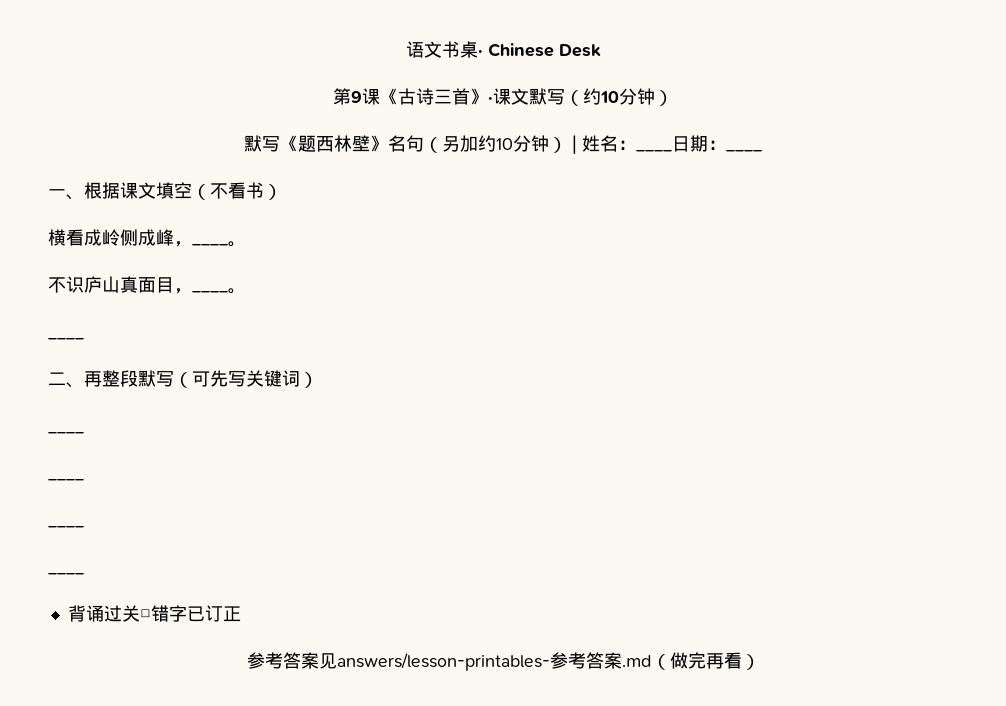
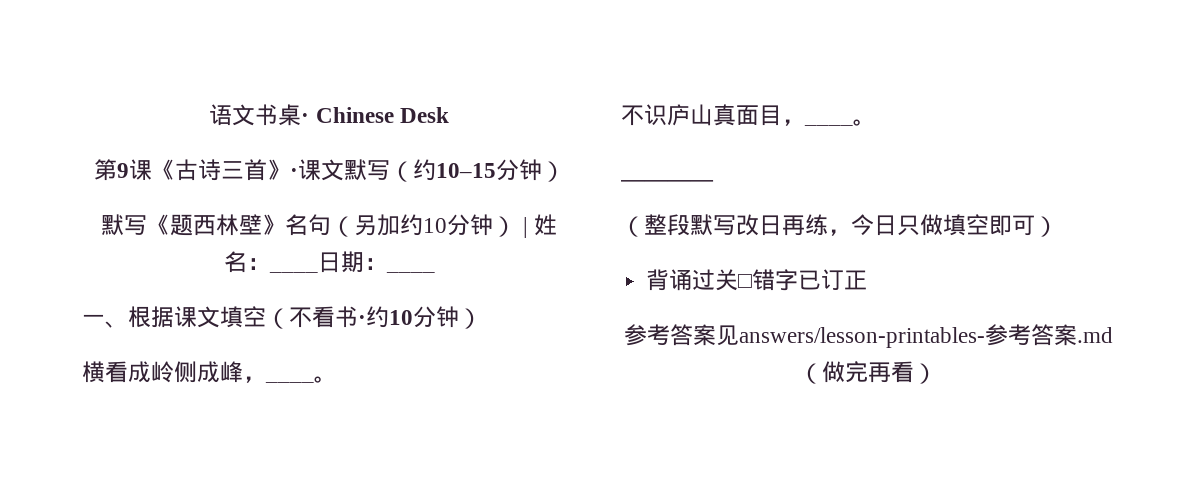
[600,91,619,103] 10 -> [435,163,496,178] 10–15
(264, 190) none -> [358,306,459,328] ·约10分钟
[48,338,84,340] [48,370,318,388] [48,432,84,434] [48,479,84,481] [48,526,84,528] [48,573,84,575] ____ // 二、再整段默写（可先写关键词） // ____ // ____ // ____ // ____ -> [621,178,714,182] [621,214,1058,237] ＿＿＿＿ // （整段默写改日再练，今日只做填空即可）

